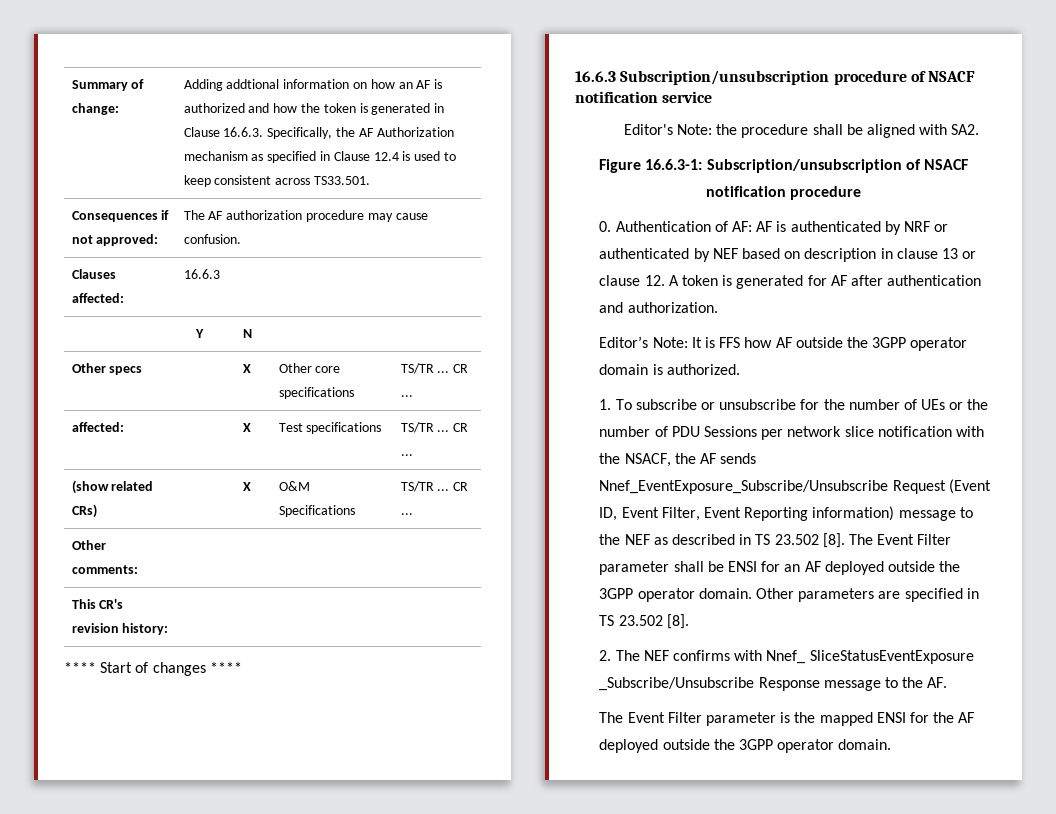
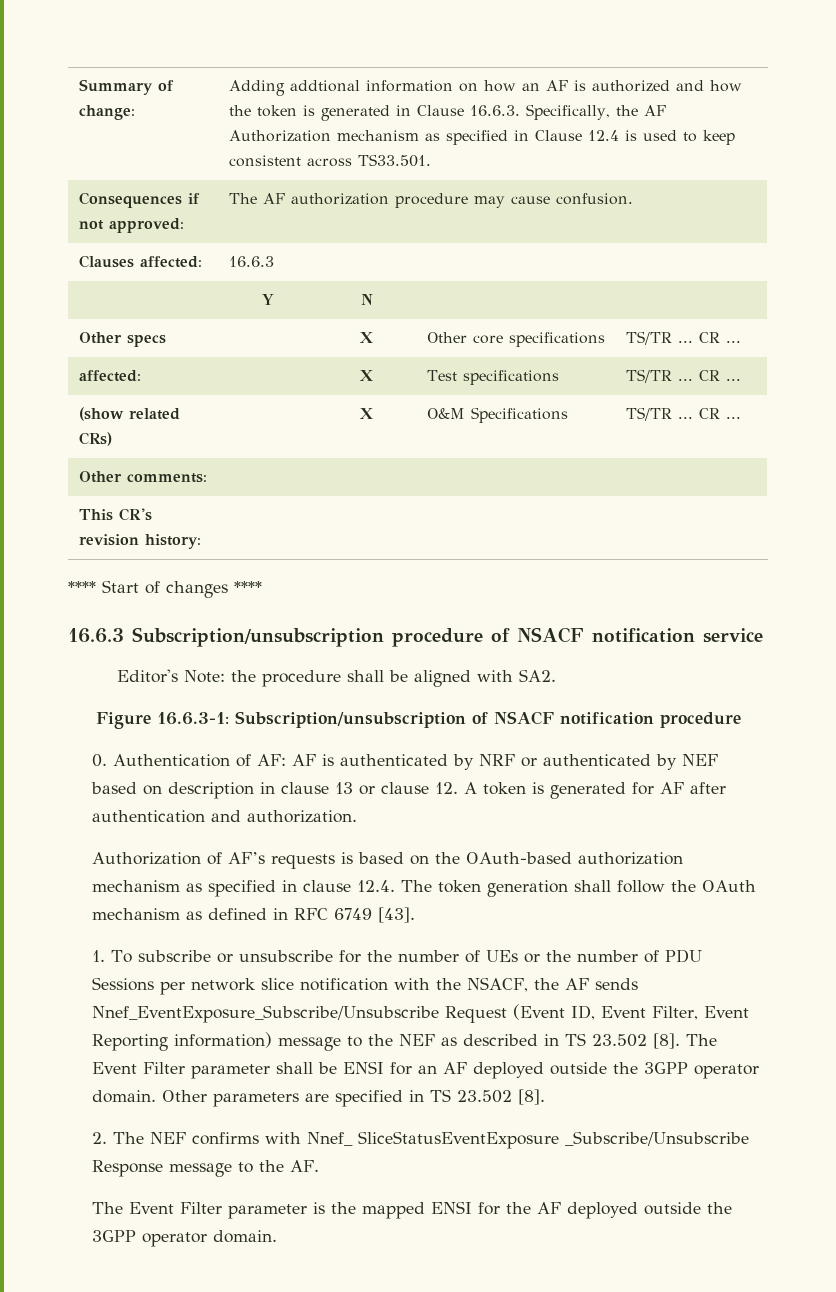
[599,336,968,351] [599,364,740,375] Editor’s Note: It is FFS how AF outside the 3GPP operator domain is authorized. -> [92,852,684,869] [92,880,757,897] [92,907,416,923] Authorization of AF’s requests is based on the OAuth-based authorization mechanism as specified in clause 12.4. The token generation shall follow the OAuth mechanism as defined in RFC 6749 [43].

